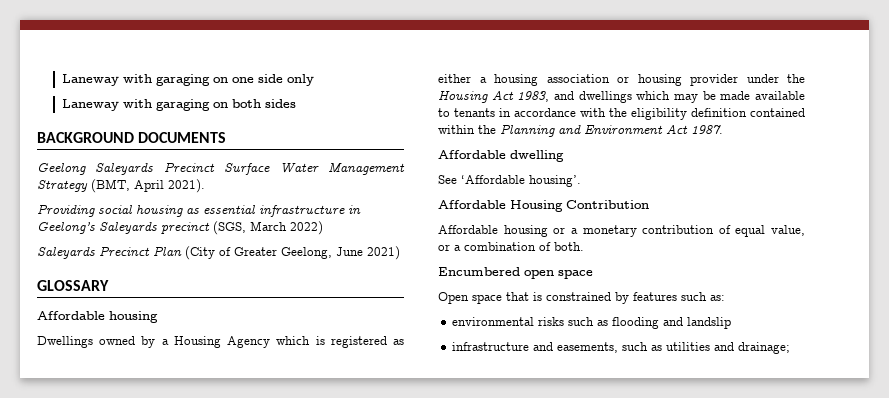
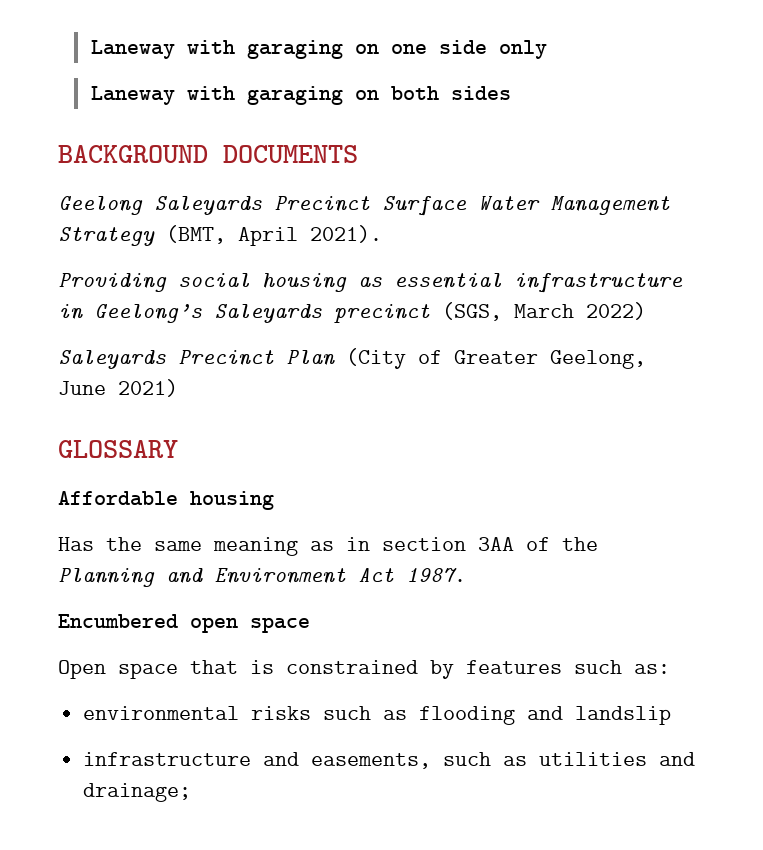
[37,336,405,348] [438,74,805,86] [438,90,805,103] [438,108,805,120] [438,125,475,134] Dwellings owned by a Housing Agency which is registered as either a housing association or housing provider under the Housing Act 1983, and dwellings which may be made available to tenants in accordance with the eligibility definition contained within -> [58,537,550,556] Has the same meaning as in section 3AA of
[438,150,564,162] [438,175,581,187] [438,200,649,212] [438,225,805,237] [438,242,584,251] // Affordable dwelling // See ‘Affordable housing’. // Affordable Housing Contribution // Affordable housing or a monetary contribution of equal value, or a combination of both. -> (466, 575) none

